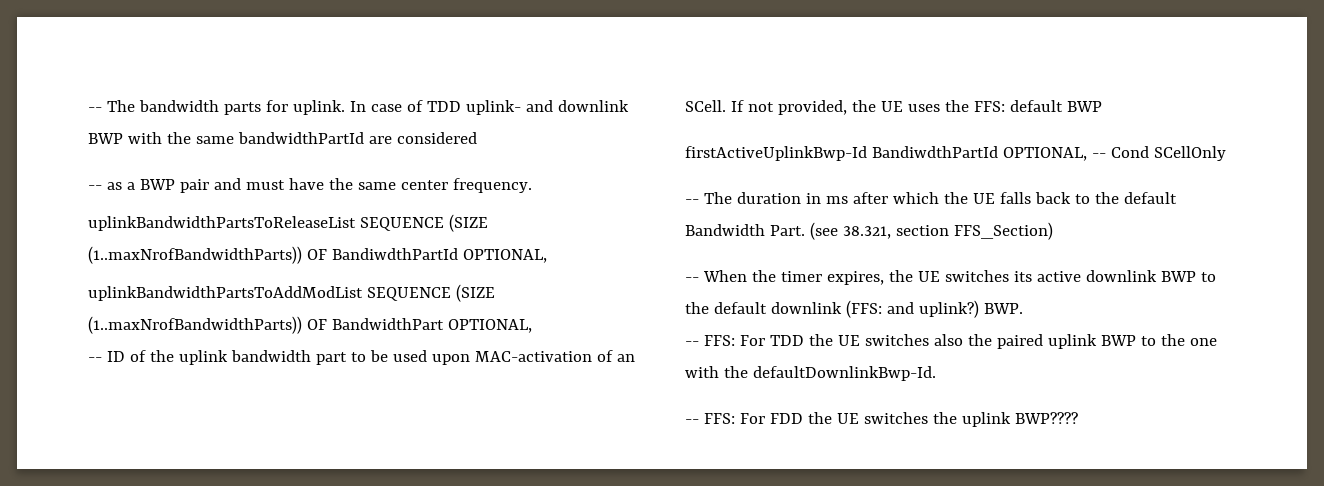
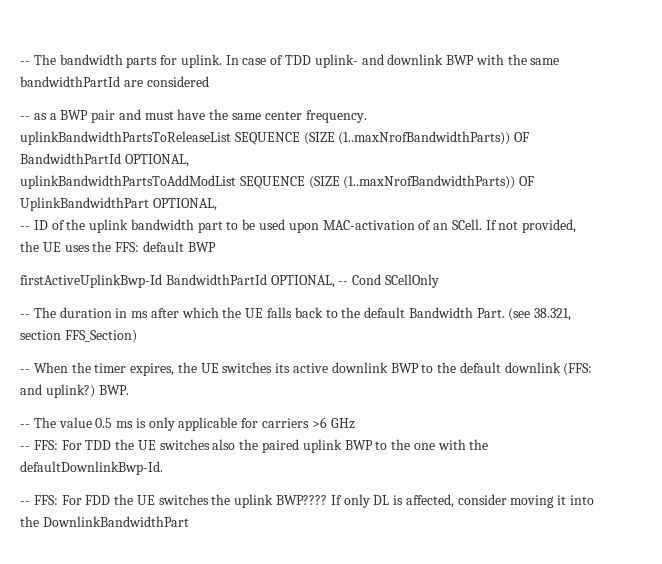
[331,248,458,260] BandiwdthPartId -> [20,153,121,164] BandwidthPartId
[331,318,444,330] BandwidthPart -> [20,197,149,211] UplinkBandwidthPart
[871,146,998,158] BandiwdthPartId -> [165,274,267,285] BandwidthPartId
(1023, 308) none -> [20,417,355,431] // -- The value 0.5 ms is only applicable for carriers >6 GHz
(1078, 418) none -> [330,494,595,508] [20,516,189,527] If only DL is affected, consider moving it into the DownlinkBandwidthPart

